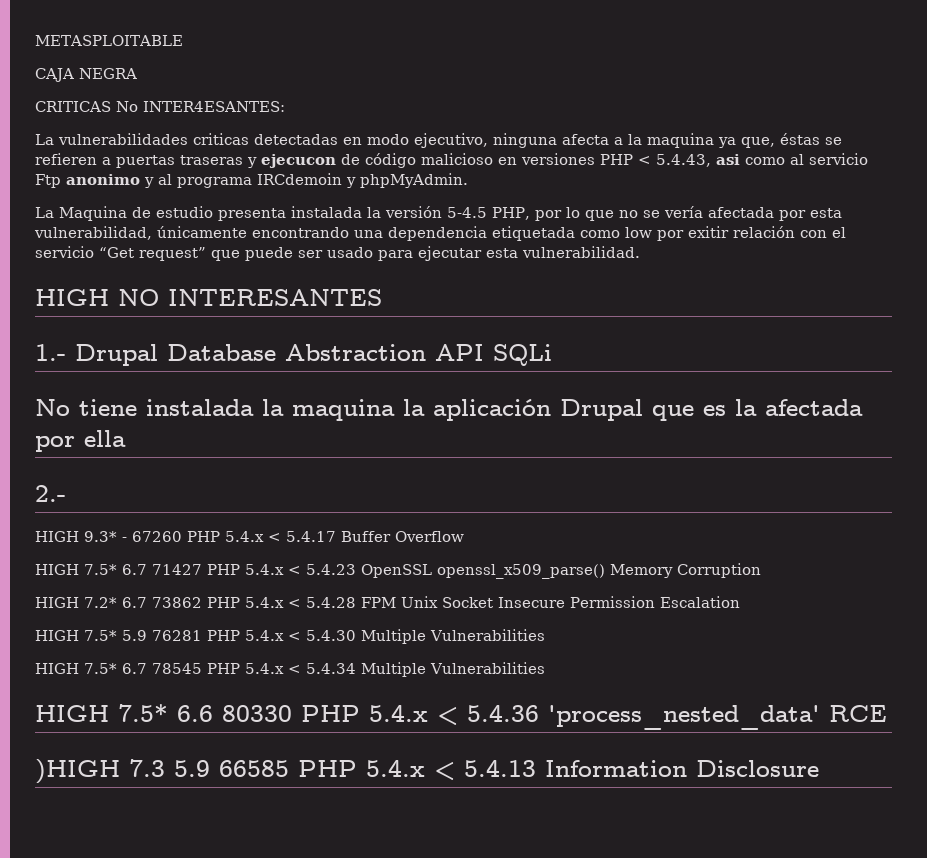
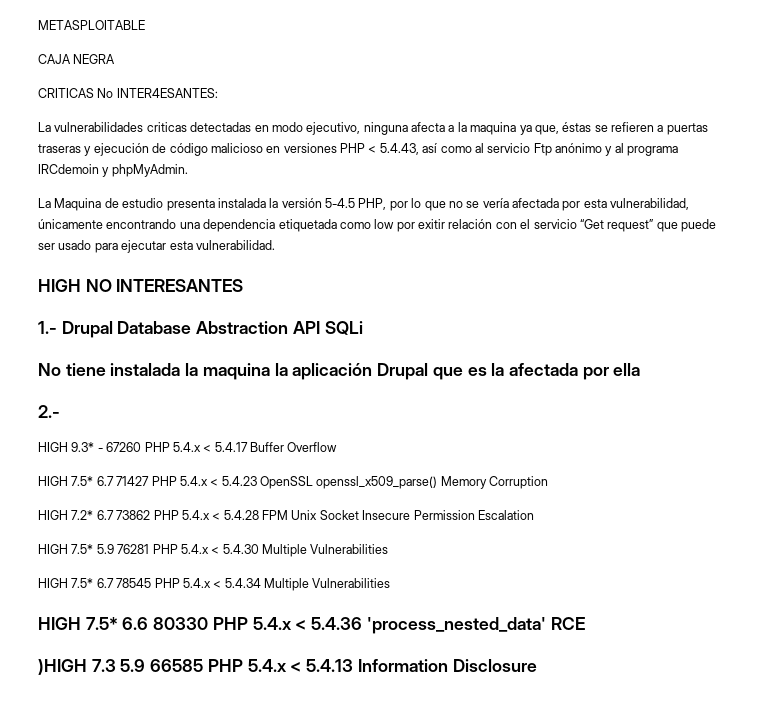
[261,154,336,168] ejecucon -> [93,143,149,156] ejecución
[716,154,740,165] asi -> [422,143,438,153] así
[66,174,140,185] anonimo -> [555,143,602,153] anónimo

